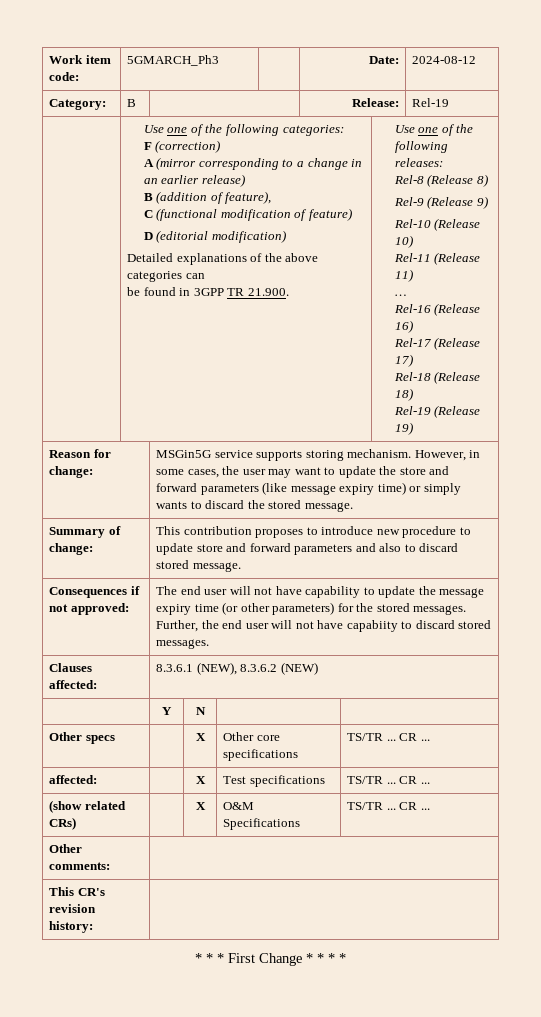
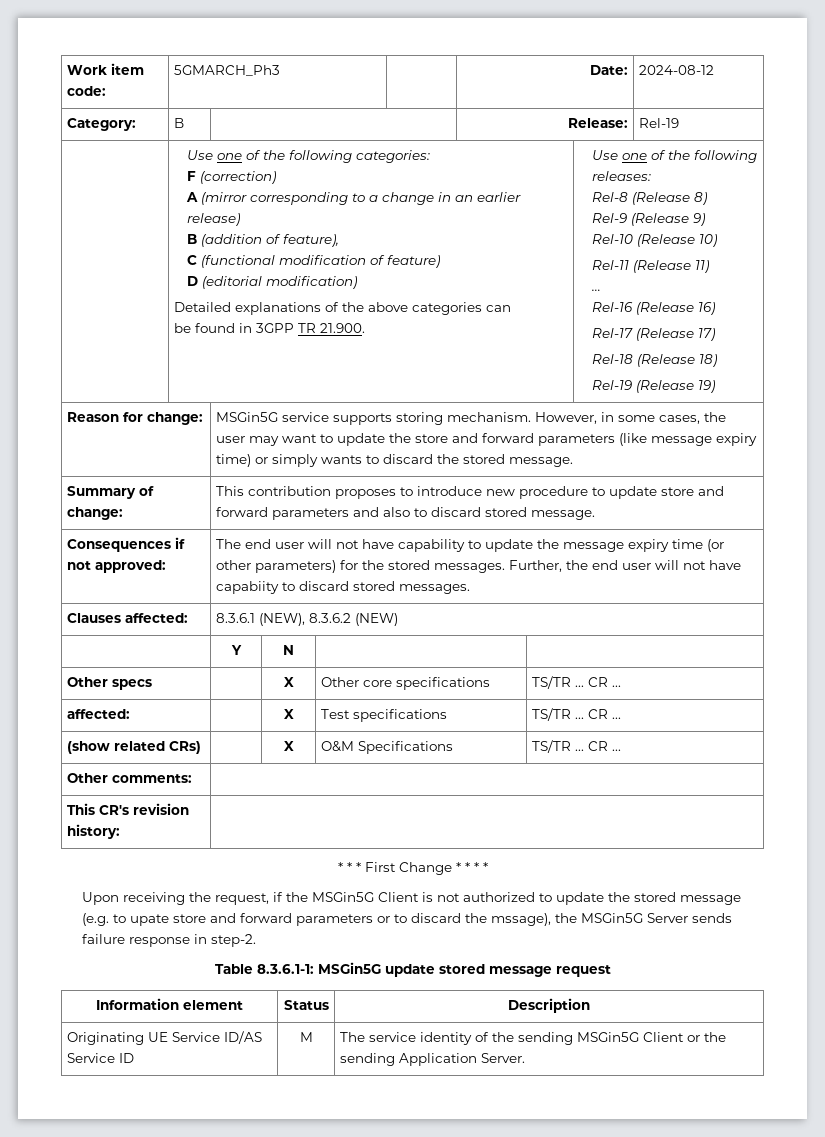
(346, 958) none -> [82,892,742,905] [82,913,733,926] [82,934,257,947] [214,962,611,977] [96,998,243,1010] [283,1000,329,1010] [508,998,590,1013] [66,1031,262,1045] [66,1053,134,1063] [299,1032,313,1042] [339,1032,726,1045] [339,1053,525,1066] // Upon receiving the request, if the MSGin5G Client is not authorized to update the stored message (e.g. to upate store and forward parameters or to discard the mssage), the MSGin5G Server sends failure response in step-2. // Table 8.3.6.1-1: MSGin5G update stored message request // Information element | Status | Description // Originating UE Service ID/AS Service ID | M | The service identity of the sending MSGin5G Client or the sending Application Server.

